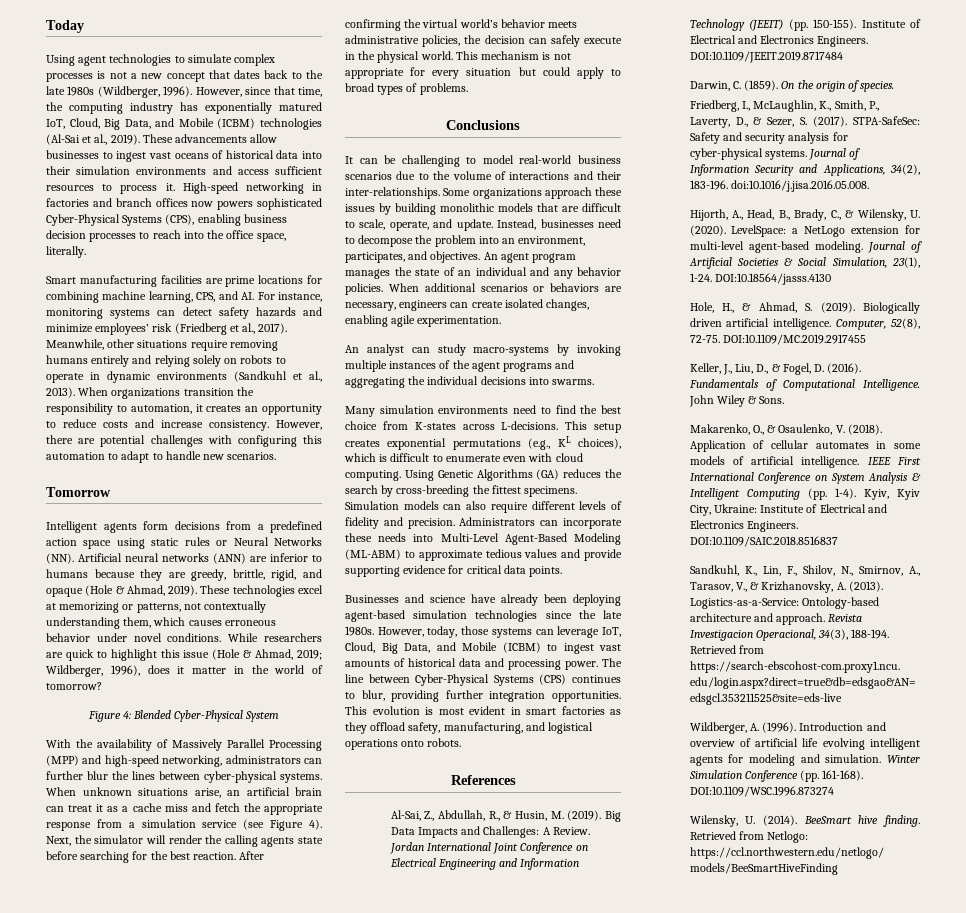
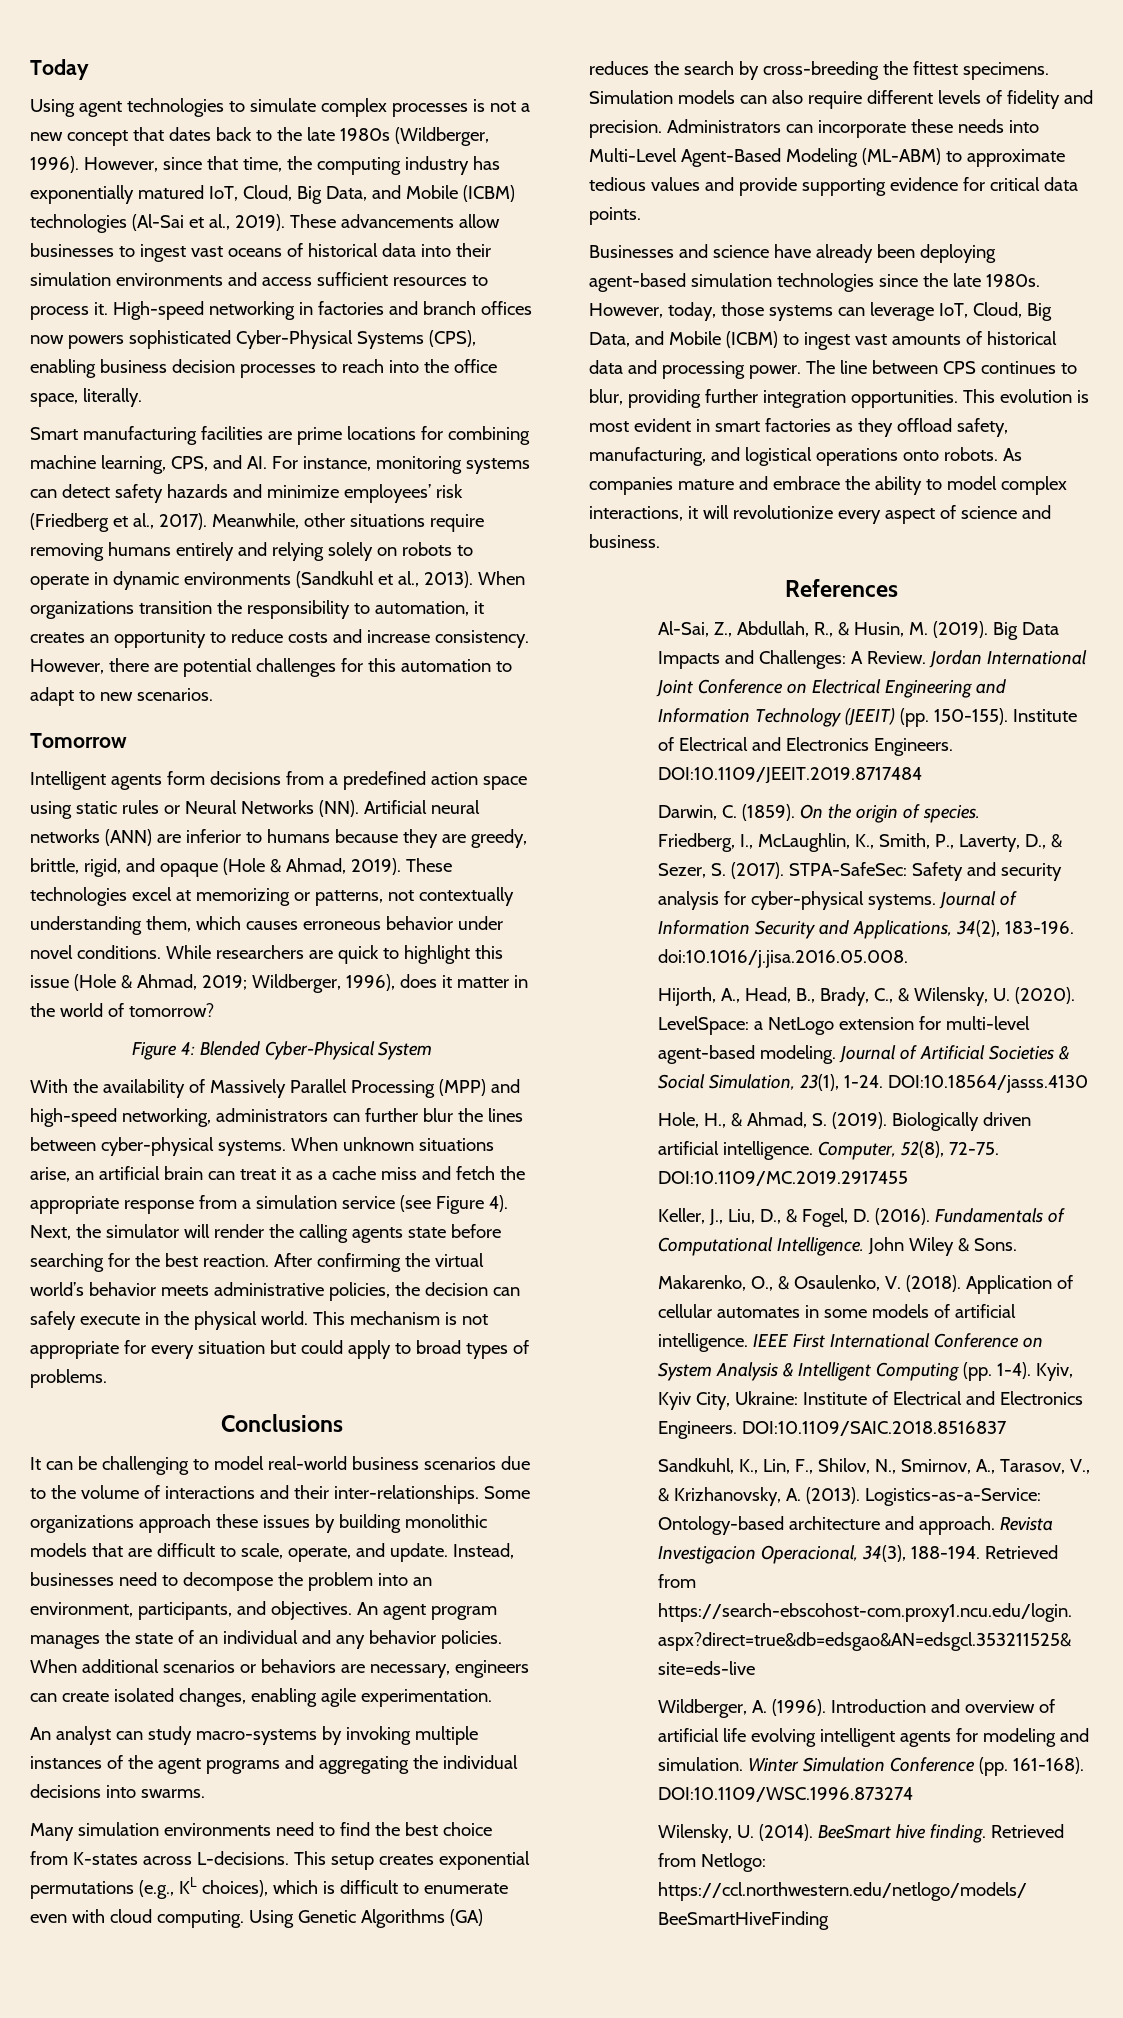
[207,435,297,447] with configuring -> [340,658,363,672] for
[165,451,201,460] handle -> (95, 695) none
[345,252,405,263] participates, -> [137,1602,232,1620] participants,
[415,674,567,686] Cyber-Physical Systems (CPS) -> [942,361,976,374] CPS
(462, 742) none -> [1002,448,1022,461] [589,476,1067,495] [589,505,1051,524] [589,534,660,548] As companies mature and embrace the ability to model complex interactions, it will revolutionize every aspect of science and business.

